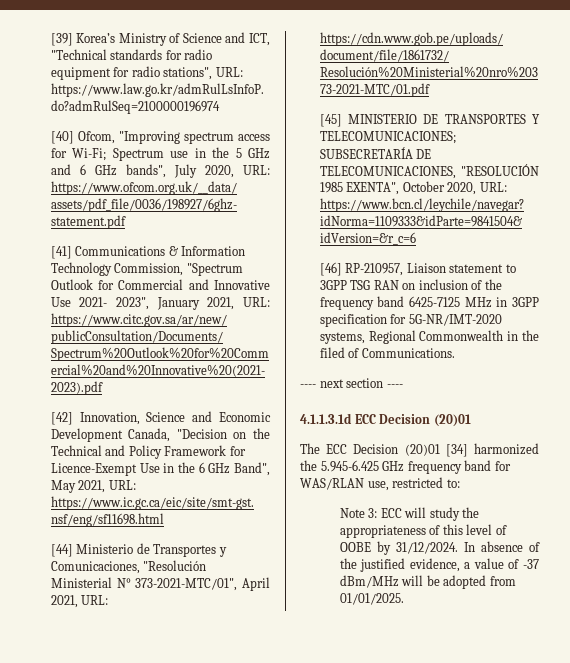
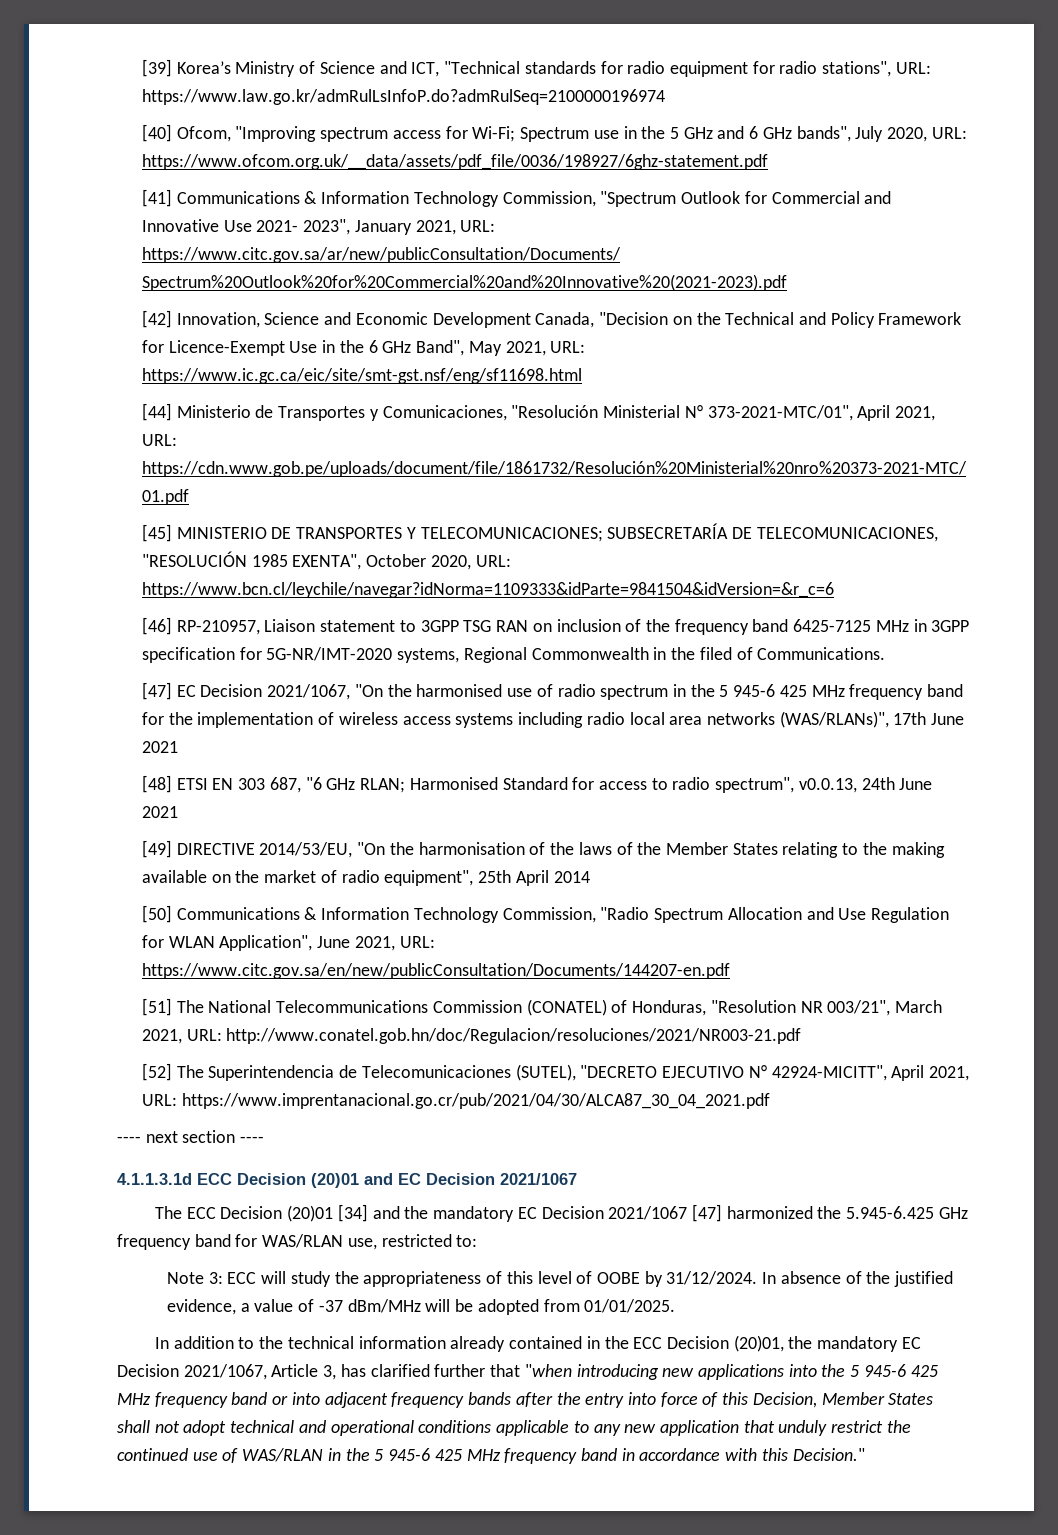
(455, 353) none -> [142,682,964,700] [142,711,965,728] [142,741,179,753] [142,775,933,793] [142,806,179,818] [142,840,945,858] [142,870,590,886] [142,905,949,923] [142,935,435,951] [142,963,731,979] [142,998,942,1016] [142,1028,802,1044] [142,1063,969,1081] [142,1093,770,1109] // [47] EC Decision 2021/1067, "On the harmonised use of radio spectrum in the 5 945-6 425 MHz frequency band for the implementation of wireless access systems including radio local area networks (WAS/RLANs)", 17th June 2021 // [48] ETSI EN 303 687, "6 GHz RLAN; Harmonised Standard for access to radio spectrum", v0.0.13, 24th June 2021 // [49] DIRECTIVE 2014/53/EU, "On the harmonisation of the laws of the Member States relating to the making available on the market of radio equipment", 25th April 2014 // [50] Communications & Information Technology Commission, "Radio Spectrum Allocation and Use Regulation for WLAN Application", June 2021, URL: https://www.citc.gov.sa/en/new/publicConsultation/Documents/144207-en.pdf // [51] The National Telecommunications Commission (CONATEL) of Honduras, "Resolution NR 003/21", March 2021, URL: http://www.conatel.gob.hn/doc/Regulacion/resoluciones/2021/NR003-21.pdf // [52] The Superintendencia de Telecomunicaciones (SUTEL), "DECRETO EJECUTIVO N° 42924-MICITT", April 2021, URL: https://www.imprentanacional.go.cr/pub/2021/04/30/ALCA87_30_04_2021.pdf
(471, 420) none -> [364,1173,577,1185] and EC Decision 2021/1067
(468, 450) none -> [372,1204,723,1222] and the mandatory EC Decision 2021/1067 [47]
(404, 599) none -> [155,1335,921,1352] [117,1364,938,1380] [117,1392,934,1408] [117,1420,911,1436] [117,1448,865,1464] // In addition to the technical information already contained in the ECC Decision (20)01, the mandatory EC Decision 2021/1067, Article 3, has clarified further that "when introducing new applications into the 5 945-6 425 MHz frequency band or into adjacent frequency bands after the entry into force of this Decision, Member States shall not adopt technical and operational conditions applicable to any new application that unduly restrict the continued use of WAS/RLAN in the 5 945-6 425 MHz frequency band in accordance with this Decision."

